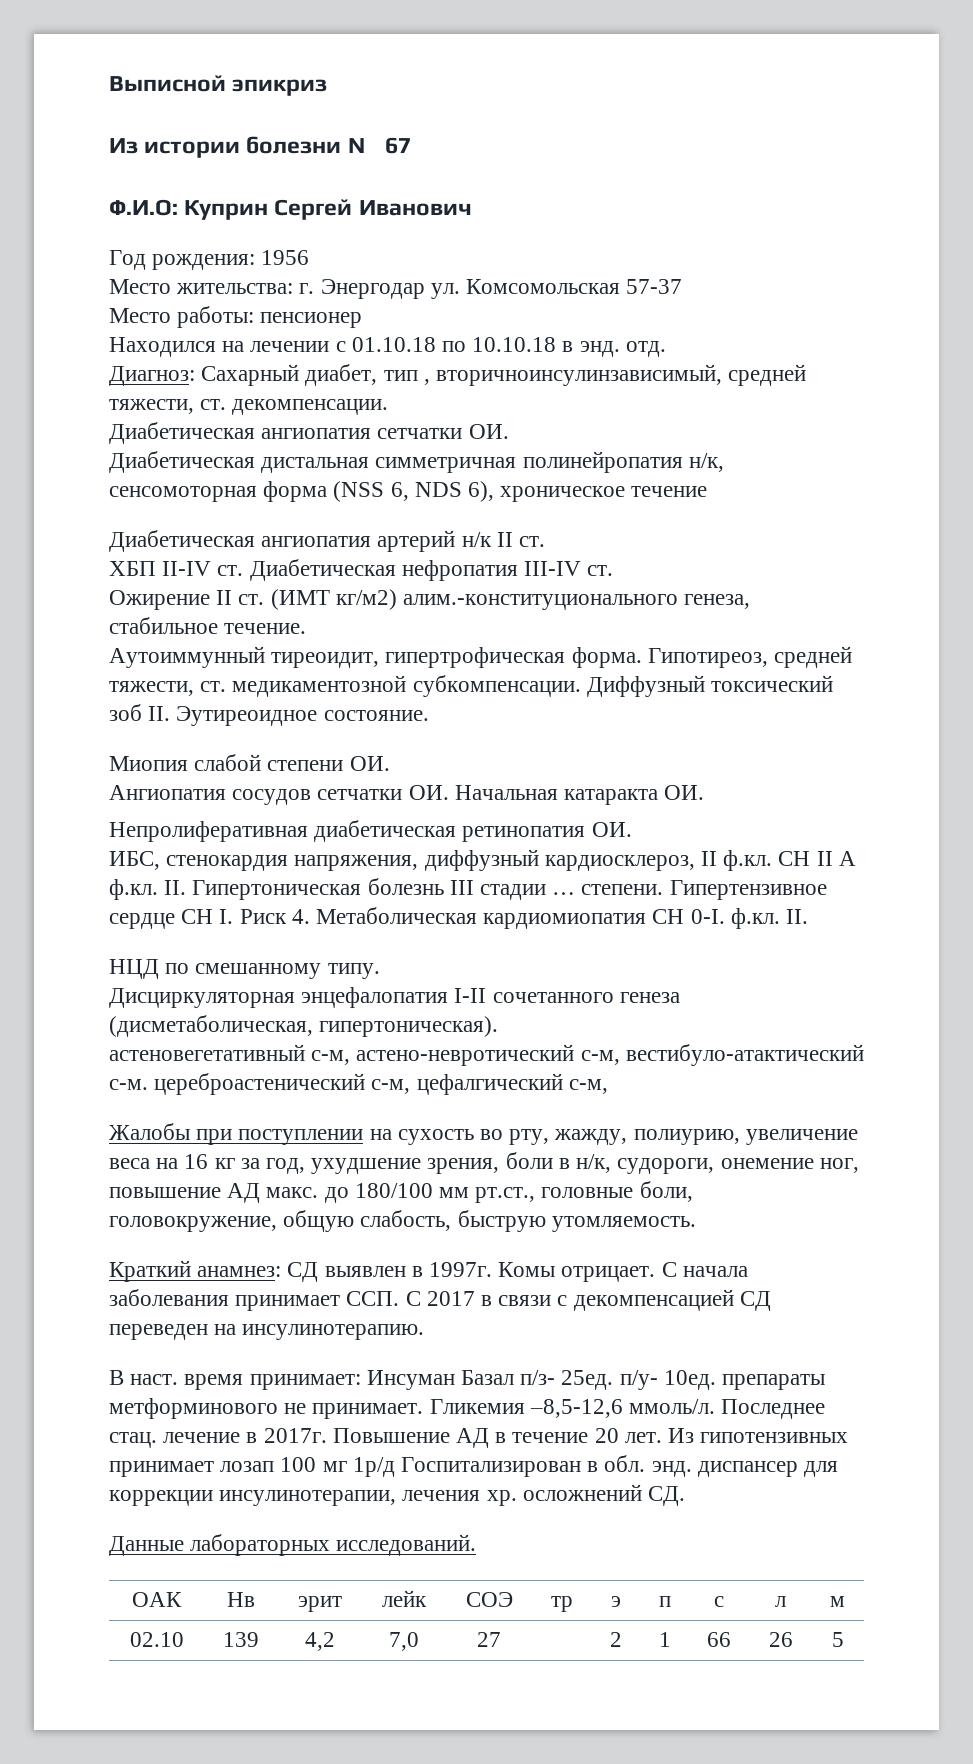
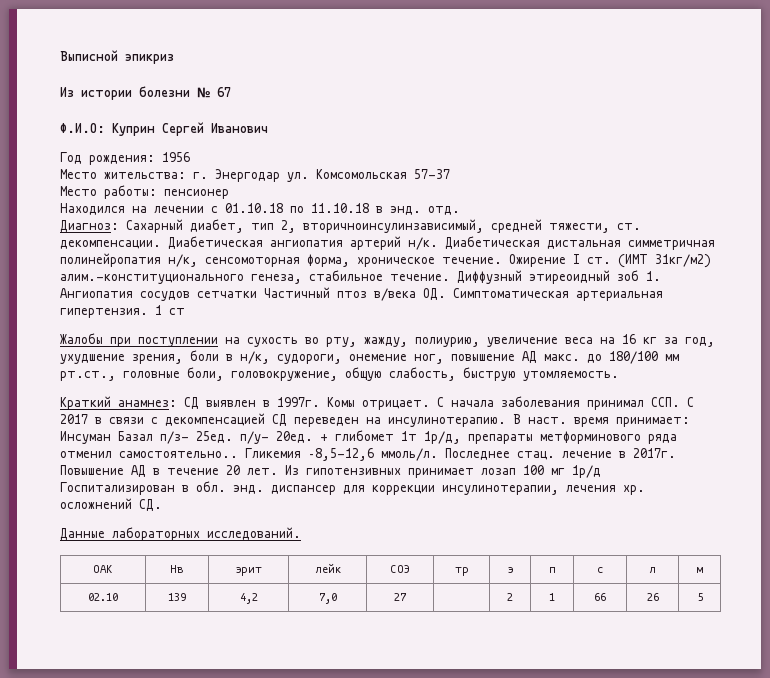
[472,337,557,352] 10.10.18 -> [311,203,369,213] 11.10.18
[423,379,430,385] , -> [281,220,296,233] 2,
[109,422,509,444] // Диабетическая ангиопатия сетчатки ОИ. // -> [168,236,438,250] Диабетическая ангиопатия артерий н/к.
[263,481,708,502] [109,530,546,552] [109,559,614,581] [109,590,233,610] форма (NSS 6, NDS 6), хроническое течение // Диабетическая ангиопатия артерий н/к II ст. // ХБП II-IV ст. Диабетическая нефропатия III-IV ст. // Ожирение II -> [307,254,580,267] форма, хроническое течение. Ожирение I
[335,589,397,610] кг/м2) -> [655,254,711,268] 31кг/м2)
[109,646,853,668] [109,675,834,697] [109,704,429,726] [109,754,390,771] [109,785,705,805] [109,820,632,842] [109,849,856,871] [109,878,827,900] [109,907,809,929] [109,959,380,979] [109,987,680,1008] [109,1015,499,1037] [109,1044,864,1066] [109,1073,608,1095] // Аутоиммунный тиреоидит, гипертрофическая форма. Гипотиреоз, средней тяжести, ст. медикаментозной субкомпенсации. Диффузный токсический зоб II. Эутиреоидное состояние. // Миопия слабой степени ОИ. // Ангиопатия сосудов сетчатки ОИ. Начальная катаракта ОИ. // Непролиферативная диабетическая ретинопатия ОИ. // ИБС, стенокардия напряжения, диффузный кардиосклероз, II ф.кл. СН II А ф.кл. II. Гипертоническая болезнь III стадии … степени. Гипертензивное сердце СН I. Риск 4. Метаболическая кардиомиопатия СН 0-I. ф.кл. II. // НЦД по смешанному типу. // Дисциркуляторная энцефалопатия I-II сочетанного генеза (дисметаболическая, гипертоническая). // астеновегетативный с-м, астено-невротический с-м, вестибуло-атактический с-м. цереброастенический с-м, цефалгический с-м, -> [457,270,661,284] [60,287,663,301] [60,305,185,318] Диффузный этиреоидный зоб 1. Ангиопатия сосудов сетчатки Частичный птоз в/века ОД. Симптоматическая артериальная гипертензия. 1 ст
[235,1295,341,1311] принимает -> [587,400,644,410] принимал
(425, 1332) // -> (506, 422) none
[663,1370,826,1390] [109,1398,424,1419] 10ед. препараты метформинового не принимает. -> [276,430,677,444] [60,451,238,459] 20ед. + глибомет 1т 1р/д, препараты метформинового ряда отменил самостоятельно..

